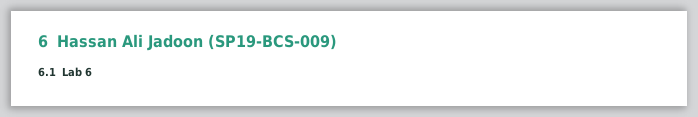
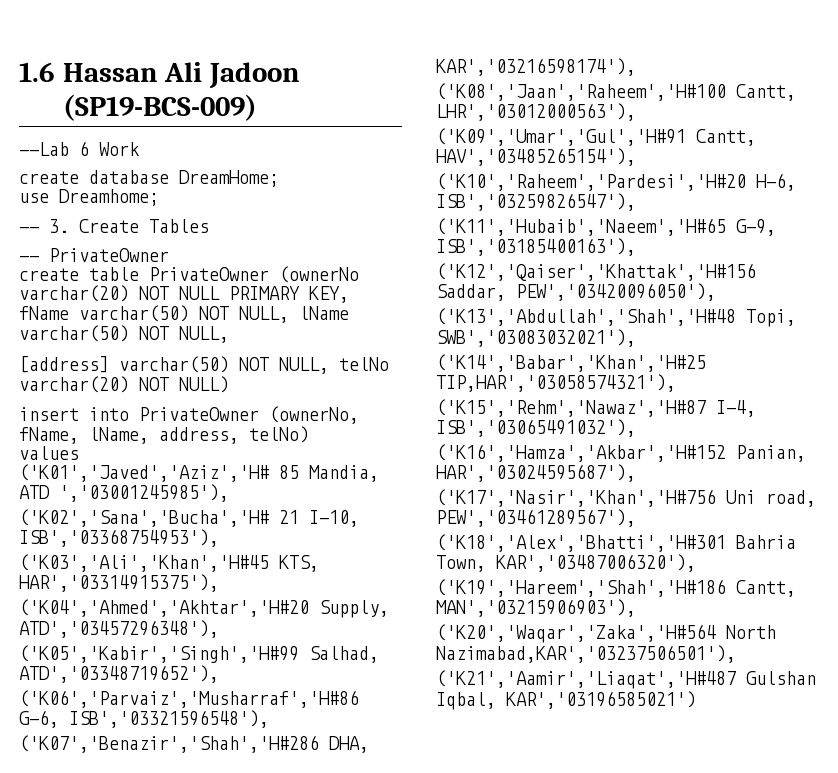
[38,35,48,48] 6 -> [19,62,55,82] 1.6
[38,67,92,77] 6.1 Lab 6 -> [19,141,140,156] [19,170,279,187] [19,189,159,206] [19,219,209,233] [19,248,169,262] [19,266,359,283] [19,285,349,303] [19,305,349,323] [19,325,229,343] [19,356,389,374] [19,376,229,393] [19,406,359,424] [19,426,309,444] [19,446,79,460] [19,464,379,482] [19,484,229,502] [19,509,359,527] [19,529,219,547] [19,554,319,572] [19,574,219,592] [19,599,389,618] [19,620,219,638] [19,645,379,663] [19,665,219,683] [19,690,359,708] [19,710,269,728] [19,735,369,753] [436,58,636,76] [436,83,796,101] [436,103,636,121] [436,128,756,146] [436,148,636,166] [436,173,796,191] [436,193,636,211] [436,218,776,236] [436,238,636,256] [436,263,756,281] [436,283,716,301] [436,308,796,327] [436,329,636,347] [436,354,706,372] [436,374,676,392] [436,399,756,417] [436,419,636,437] [436,444,806,462] [436,464,636,482] [436,489,816,507] [436,509,636,527] [436,534,796,552] [436,554,696,572] [436,579,796,597] [436,599,636,617] [436,624,776,643] [436,645,736,663] [436,670,816,689] [436,691,696,710] --Lab 6 Work // create database DreamHome; // use Dreamhome; // -- 3. Create Tables // -- PrivateOwner // create table PrivateOwner (ownerNo varchar(20) NOT NULL PRIMARY KEY, fName varchar(50) NOT NULL, lName varchar(50) NOT NULL, // [address] varchar(50) NOT NULL, telNo varchar(20) NOT NULL) // insert into PrivateOwner (ownerNo, fName, lName, address, telNo) // values // ('K01','Javed','Aziz','H# 85 Mandia, ATD ','03001245985'), // ('K02','Sana','Bucha','H# 21 I-10, ISB','03368754953'), // ('K03','Ali','Khan','H#45 KTS, HAR','03314915375'), // ('K04','Ahmed','Akhtar','H#20 Supply, ATD','03457296348'), // ('K05','Kabir','Singh','H#99 Salhad, ATD','03348719652'), // ('K06','Parvaiz','Musharraf','H#86 G-6, ISB','03321596548'), // ('K07','Benazir','Shah','H#286 DHA, KAR','03216598174'), // ('K08','Jaan','Raheem','H#100 Cantt, LHR','03012000563'), // ('K09','Umar','Gul','H#91 Cantt, HAV','03485265154'), // ('K10','Raheem','Pardesi','H#20 H-6, ISB','03259826547'), // ('K11','Hubaib','Naeem','H#65 G-9, ISB','03185400163'), // ('K12','Qaiser','Khattak','H#156 Saddar, PEW','03420096050'), // ('K13','Abdullah','Shah','H#48 Topi, SWB','03083032021'), // ('K14','Babar','Khan','H#25 TIP,HAR','03058574321'), // ('K15','Rehm','Nawaz','H#87 I-4, ISB','03065491032'), // ('K16','Hamza','Akbar','H#152 Panian, HAR','03024595687'), // ('K17','Nasir','Khan','H#756 Uni road, PEW','03461289567'), // ('K18','Alex','Bhatti','H#301 Bahria Town, KAR','03487006320'), // ('K19','Hareem','Shah','H#186 Cantt, MAN','03215906903'), // ('K20','Waqar','Zaka','H#564 North Nazimabad,KAR','03237506501'), // ('K21','Aamir','Liaqat','H#487 Gulshan Iqbal, KAR','03196585021')

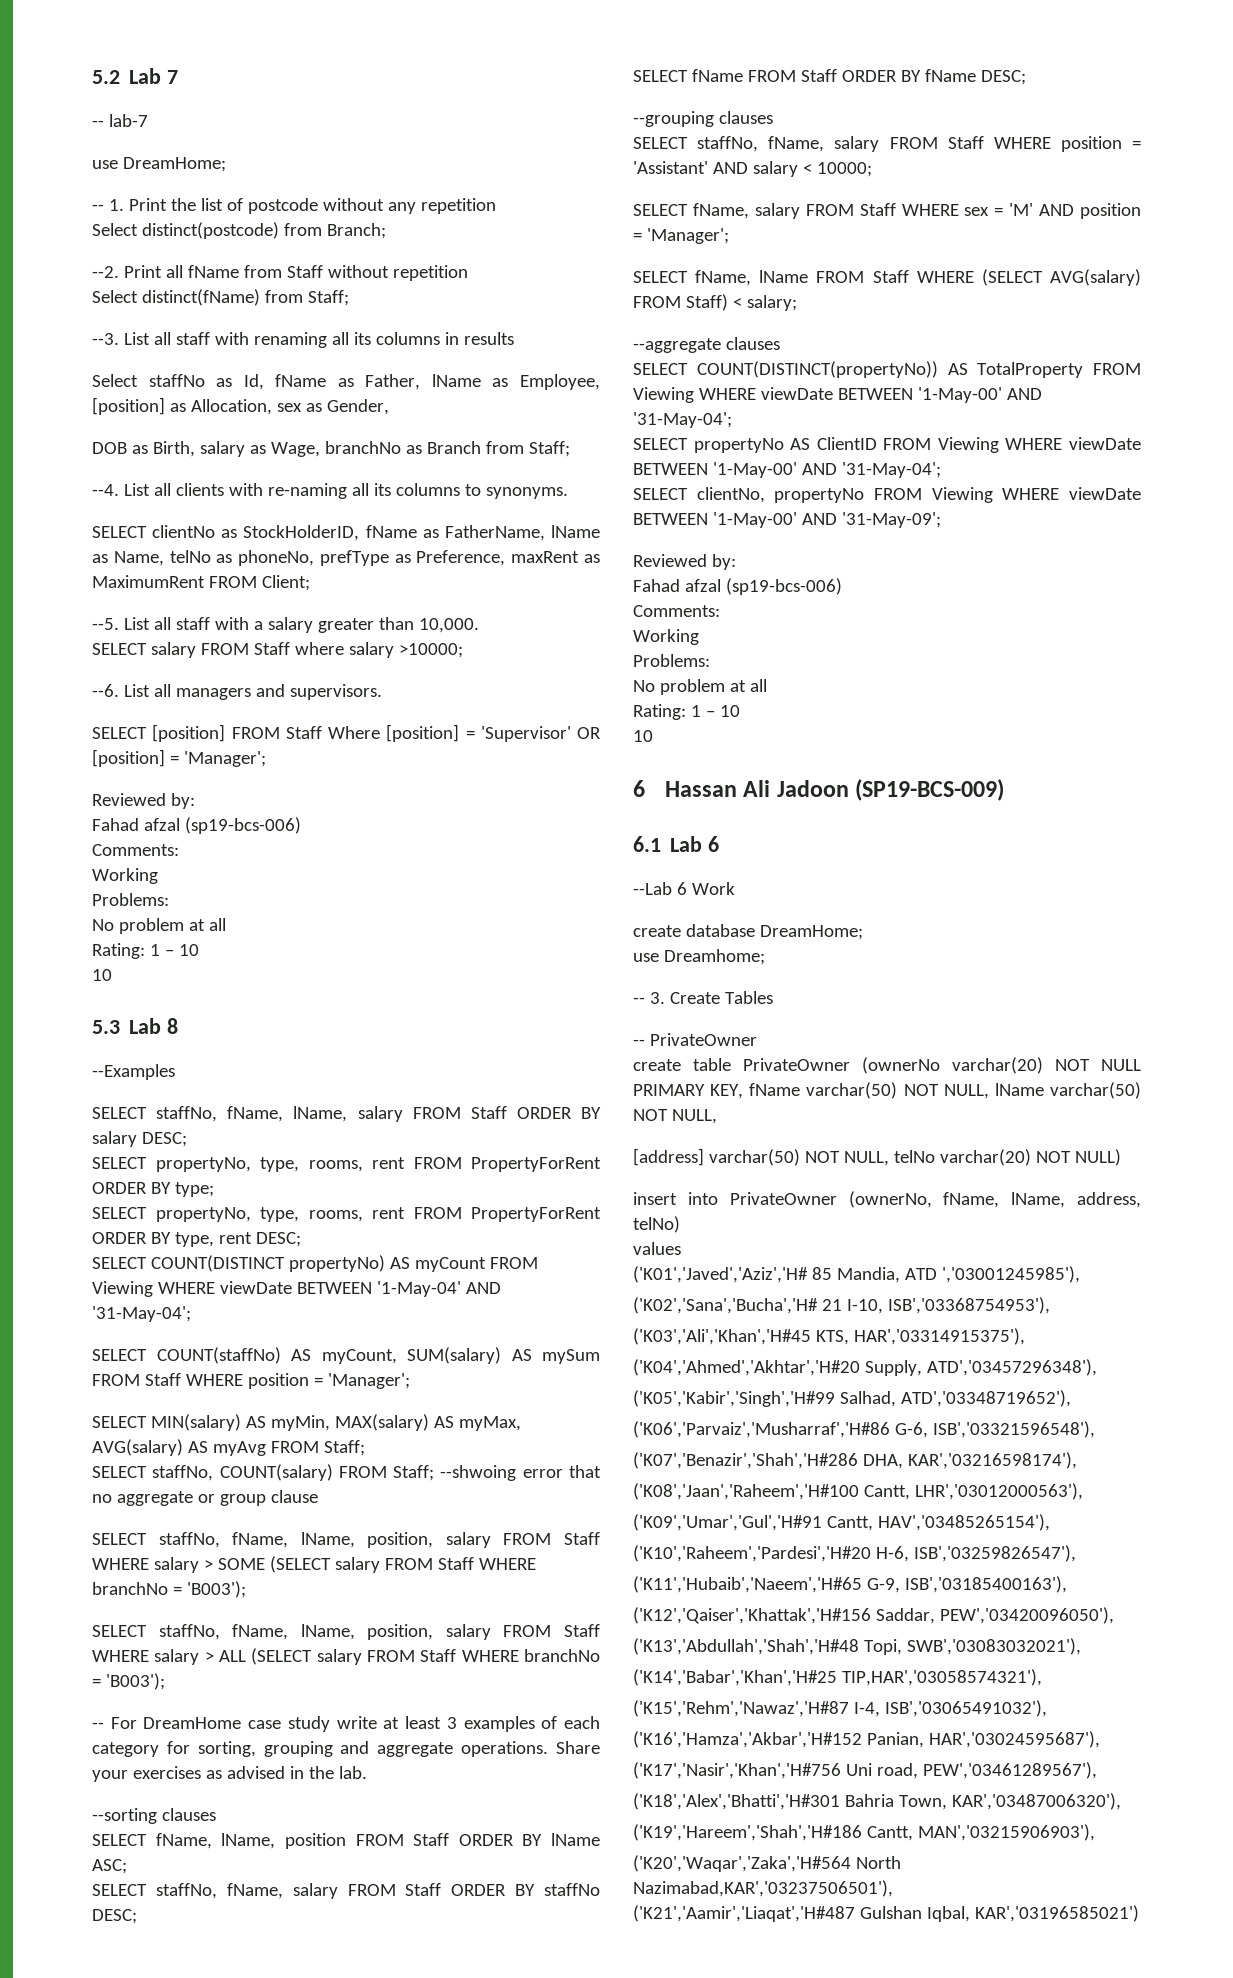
[19,62,55,82] 1.6 -> [92,68,179,84] [92,114,148,127] [92,157,226,172] [92,198,496,214] [92,222,386,239] [92,265,468,281] [92,289,349,306] [92,332,514,348] [92,374,600,390] [92,397,389,415] [92,441,570,457] [92,483,568,499] [92,525,600,541] [92,550,600,566] [92,575,310,591] [92,617,479,633] [92,642,463,658] [92,684,382,700] [92,724,601,742] [92,749,266,767] [92,793,195,809] [92,817,301,834] [92,844,179,856] [92,868,158,884] [92,893,169,906] [92,918,226,934] [92,943,199,959] [92,969,112,981] [92,1018,179,1034] [92,1064,175,1080] [92,1106,601,1122] [92,1131,187,1147] [92,1157,601,1172] [92,1182,214,1197] [92,1207,601,1222] [92,1232,301,1247] [92,1255,538,1272] [92,1281,501,1297] [92,1306,191,1322] [92,1347,600,1364] [92,1373,410,1389] [92,1414,521,1431] [92,1439,365,1456] [92,1464,601,1481] [92,1490,318,1506] [92,1532,600,1548] [92,1556,536,1573] [92,1581,246,1598] [92,1624,600,1640] [92,1648,600,1665] [92,1673,165,1690] [92,1716,601,1732] [92,1741,600,1757] [92,1766,367,1782] [92,1808,216,1824] [92,1833,600,1849] [92,1859,127,1874] [92,1883,600,1899] [92,1909,137,1924] [633,69,1026,85] [633,111,773,127] [633,136,1141,152] [633,161,872,177] [633,203,1141,219] [633,228,729,244] [633,269,1141,286] [633,294,797,311] [633,337,780,353] [633,361,1141,378] [633,387,1042,403] [633,412,732,428] [633,437,1141,453] [633,462,941,478] [633,487,1141,503] [633,512,941,528] [633,554,736,570] [633,578,842,595] [633,605,720,617] [633,629,699,645] [633,654,710,667] [633,679,767,695] [633,704,740,720] [633,730,653,742] [633,780,645,797] 5.2 Lab 7 // -- lab-7 // use DreamHome; // -- 1. Print the list of postcode without any repetition // Select distinct(postcode) from Branch; // --2. Print all fName from Staff without repetition // Select distinct(fName) from Staff; // --3. List all staff with renaming all its columns in results // Select staffNo as Id, fName as Father, lName as Employee, [position] as Allocation, sex as Gender, // DOB as Birth, salary as Wage, branchNo as Branch from Staff; // --4. List all clients with re-naming all its columns to synonyms. // SELECT clientNo as StockHolderID, fName as FatherName, lName as Name, telNo as phoneNo, prefType as Preference, maxRent as MaximumRent FROM Client; // --5. List all staff with a salary greater than 10,000. // SELECT salary FROM Staff where salary >10000; // --6. List all managers and supervisors. // SELECT [position] FROM Staff Where [position] = 'Supervisor' OR [position] = 'Manager'; // Reviewed by: // Fahad afzal (sp19-bcs-006) // Comments: // Working // Problems: // No problem at all // Rating: 1 – 10 // 10 // 5.3 Lab 8 // --Examples // SELECT staffNo, fName, lName, salary FROM Staff ORDER BY salary DESC; // SELECT propertyNo, type, rooms, rent FROM PropertyForRent ORDER BY type; // SELECT propertyNo, type, rooms, rent FROM PropertyForRent ORDER BY type, rent DESC; // SELECT COUNT(DISTINCT propertyNo) AS myCount FROM Viewing WHERE viewDate BETWEEN '1-May-04' AND '31-May-04'; // SELECT COUNT(staffNo) AS myCount, SUM(salary) AS mySum FROM Staff WHERE position = 'Manager'; // SELECT MIN(salary) AS myMin, MAX(salary) AS myMax, AVG(salary) AS myAvg FROM Staff; // SELECT staffNo, COUNT(salary) FROM Staff; --shwoing error that no aggregate or group clause // SELECT staffNo, fName, lName, position, salary FROM Staff WHERE salary > SOME (SELECT salary FROM Staff WHERE branchNo = 'B003'); // SELECT staffNo, fName, lName, position, salary FROM Staff WHERE salary > ALL (SELECT salary FROM Staff WHERE branchNo = 'B003'); // -- For DreamHome case study write at least 3 examples of each category for sorting, grouping and aggregate operations. Share your exercises as advised in the lab. // --sorting clauses // SELECT fName, lName, position FROM Staff ORDER BY lName ASC; // SELECT staffNo, fName, salary FROM Staff ORDER BY staffNo DESC; // SELECT fName FROM Staff ORDER BY fName DESC; // --grouping clauses // SELECT staffNo, fName, salary FROM Staff WHERE position = 'Assistant' AND salary < 10000; // SELECT fName, salary FROM Staff WHERE sex = 'M' AND position = 'Manager'; // SELECT fName, lName FROM Staff WHERE (SELECT AVG(salary) FROM Staff) < salary; // --aggregate clauses // SELECT COUNT(DISTINCT(propertyNo)) AS TotalProperty FROM Viewing WHERE viewDate BETWEEN '1-May-00' AND '31-May-04'; // SELECT propertyNo AS ClientID FROM Viewing WHERE viewDate BETWEEN '1-May-00' AND '31-May-04'; // SELECT clientNo, propertyNo FROM Viewing WHERE viewDate BETWEEN '1-May-00' AND '31-May-09'; // Reviewed by: // Fahad afzal (sp19-bcs-006) // Comments: // Working // Problems: // No problem at all // Rating: 1 – 10 // 10 // 6
(257, 107) none -> [633,836,720,852] // 6.1 Lab 6

